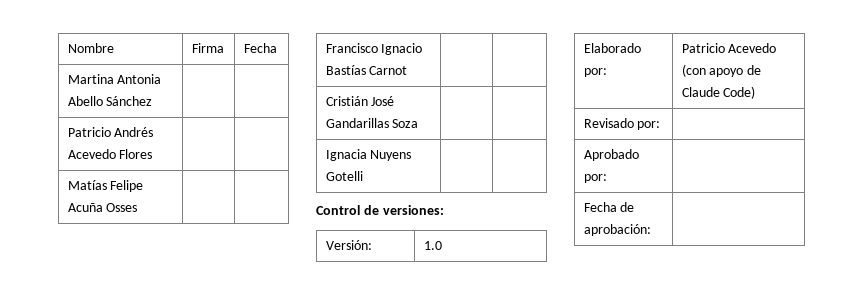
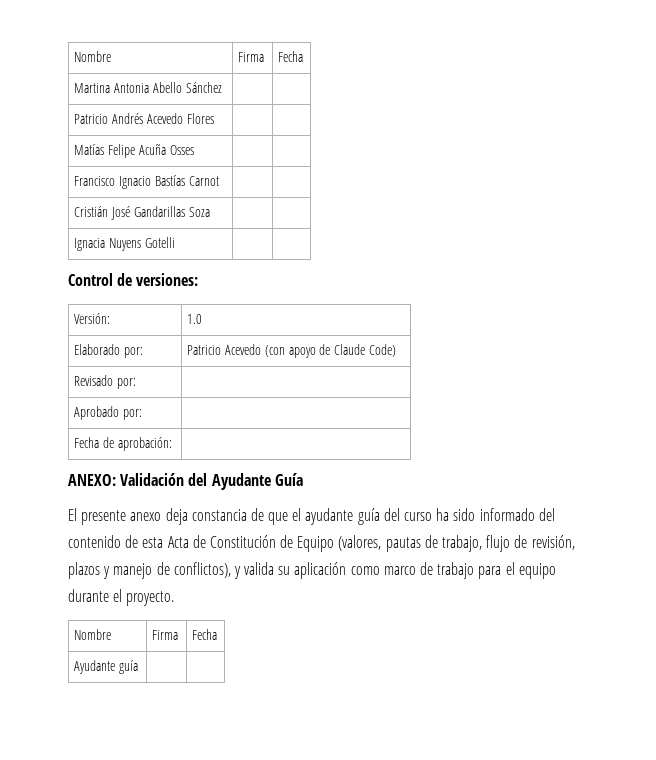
(651, 230) none -> [68,473,303,490] [68,508,555,525] [68,535,575,552] [68,562,556,579] [68,589,175,606] [74,629,112,640] [152,630,179,640] [192,629,218,640] [74,660,139,674] // ANEXO: Validación del Ayudante Guía // El presente anexo deja constancia de que el ayudante guía del curso ha sido informado del contenido de esta Acta de Constitución de Equipo (valores, pautas de trabajo, flujo de revisión, plazos y manejo de conflictos), y valida su aplicación como marco de trabajo para el equipo durante el proyecto. // Nombre | Firma | Fecha // Ayudante guía | |

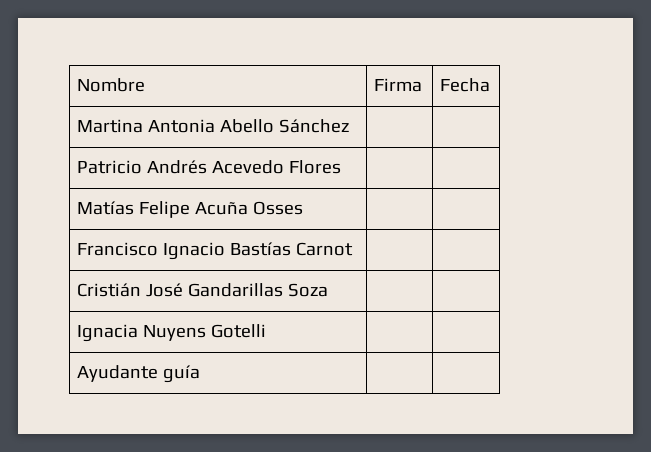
[68,273,199,286] [74,313,111,324] [187,314,203,324] [74,344,144,358] [187,344,397,358] [74,375,137,389] [74,406,143,420] [74,437,172,451] [68,473,303,490] [68,508,555,525] [68,535,575,552] [68,562,556,579] [68,589,175,606] [74,629,112,640] [152,630,179,640] [192,629,218,640] // Control de versiones: // Versión: | 1.0 // Elaborado por: | Patricio Acevedo (con apoyo de Claude Code) // Revisado por: | // Aprobado por: | // Fecha de aprobación: | // ANEXO: Validación del Ayudante Guía // El presente anexo deja constancia de que el ayudante guía del curso ha sido informado del contenido de esta Acta de Constitución de Equipo (valores, pautas de trabajo, flujo de revisión, plazos y manejo de conflictos), y valida su aplicación como marco de trabajo para el equipo durante el proyecto. // Nombre | Firma | Fecha -> (267, 331) none

